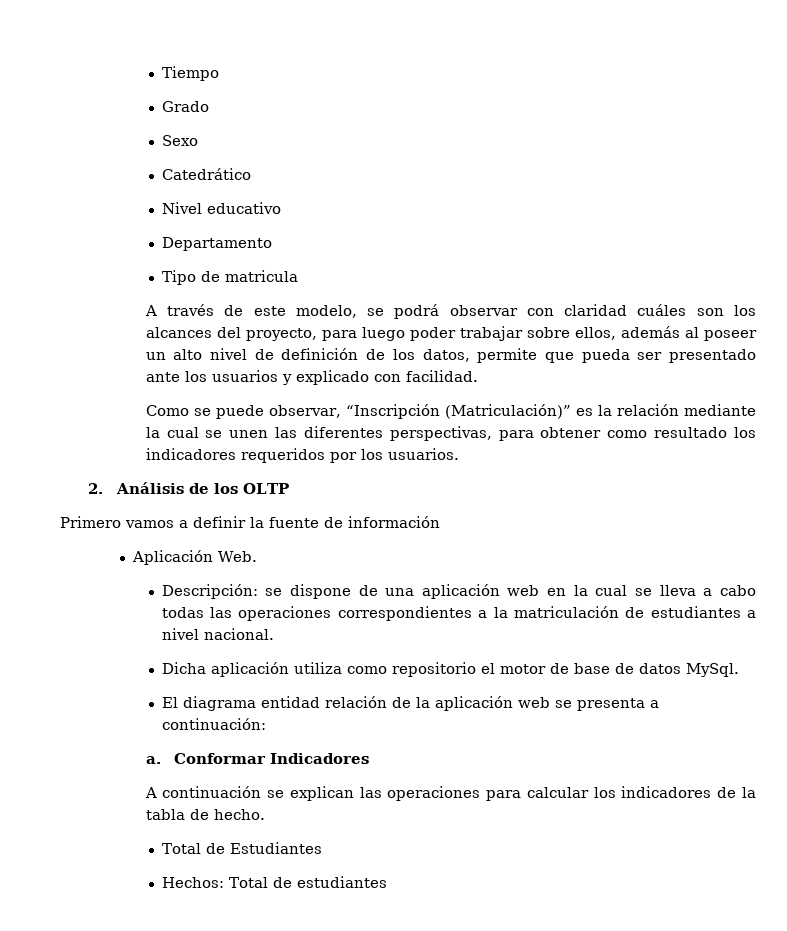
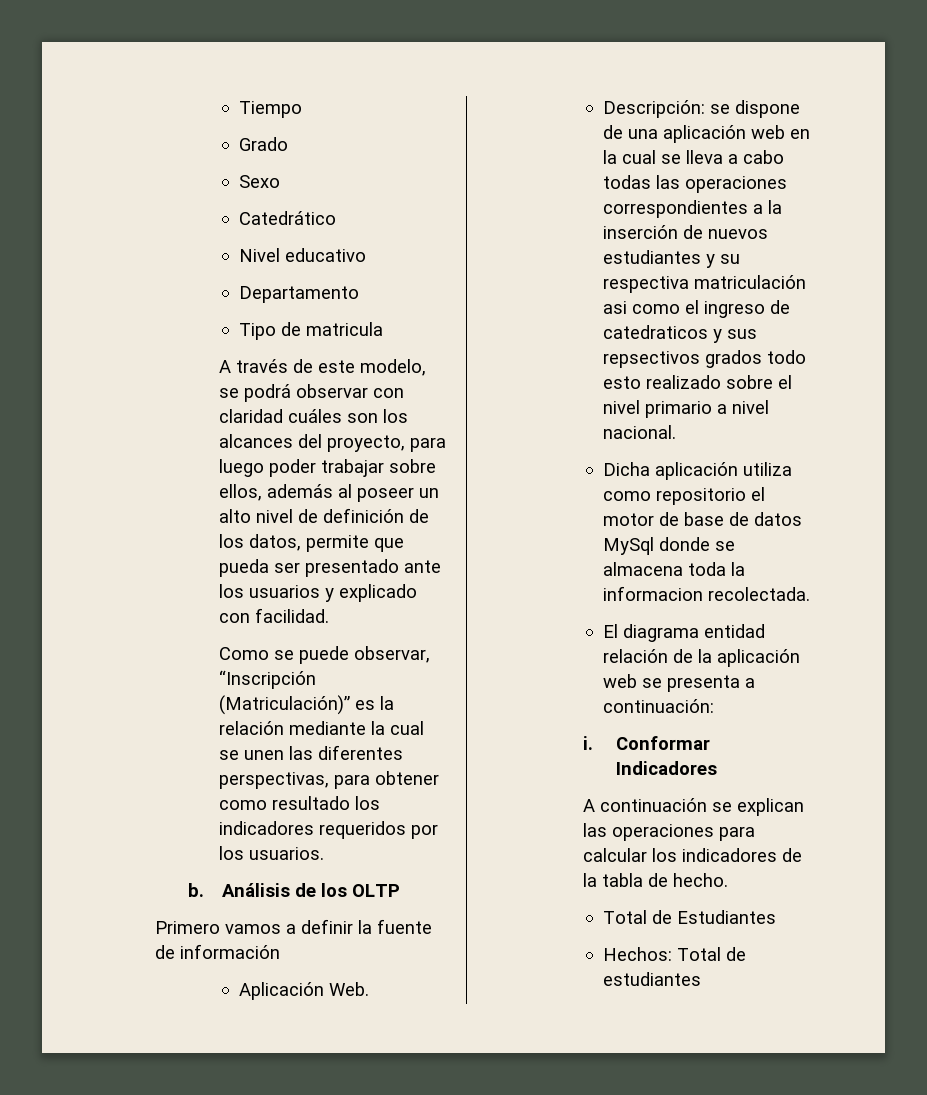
[88,483,104,494] 2. -> [188,883,205,897] b.
[513,606,741,618] matriculación de estudiantes -> [602,225,768,239] [602,250,740,268] [602,275,806,293] [602,300,790,318] [602,325,757,343] [602,350,806,368] [602,375,792,389] [602,400,712,418] inserción de nuevos estudiantes y su respectiva matriculación asi como el ingreso de catedraticos y sus repsectivos grados todo esto realizado sobre el nivel primario
[685,663,739,677] MySql. -> [602,537,735,555] [602,562,745,576] [602,586,810,601] MySql donde se almacena toda la informacion recolectada.
[145,756,161,764] a. -> [582,736,593,750] i.

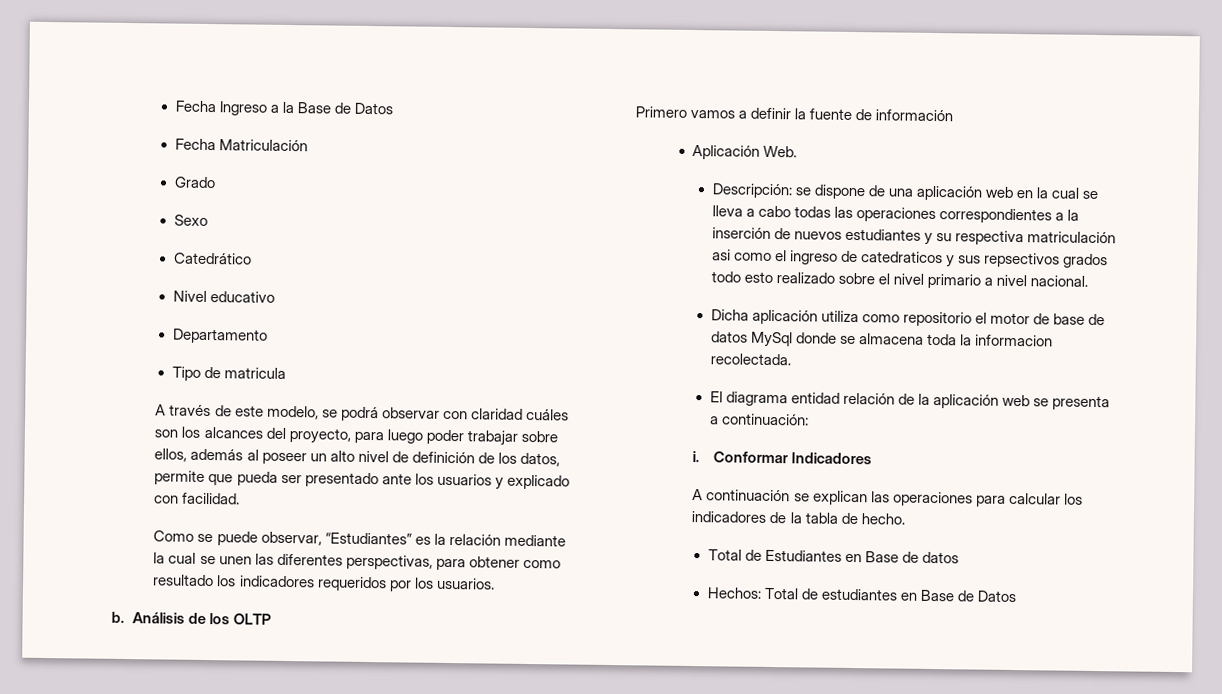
[238,101,302,118] Tiempo -> [174,100,395,116] [174,138,308,152] Fecha Ingreso a la Base de Datos // Fecha Matriculación
[218,670,316,689] [218,695,350,715] “Inscripción (Matriculación)” -> [324,532,412,545] “Estudiantes”
(776, 917) none -> [845,551,960,564] en Base de datos
(701, 979) none -> [900,589,1018,603] en Base de Datos

